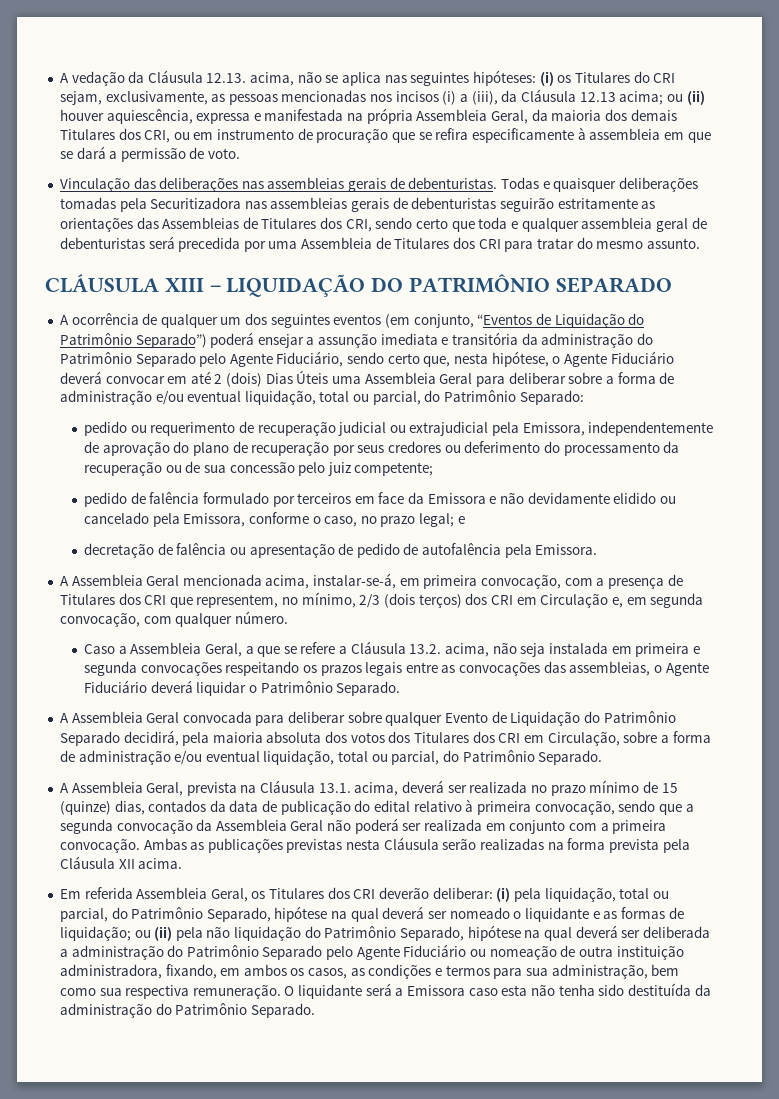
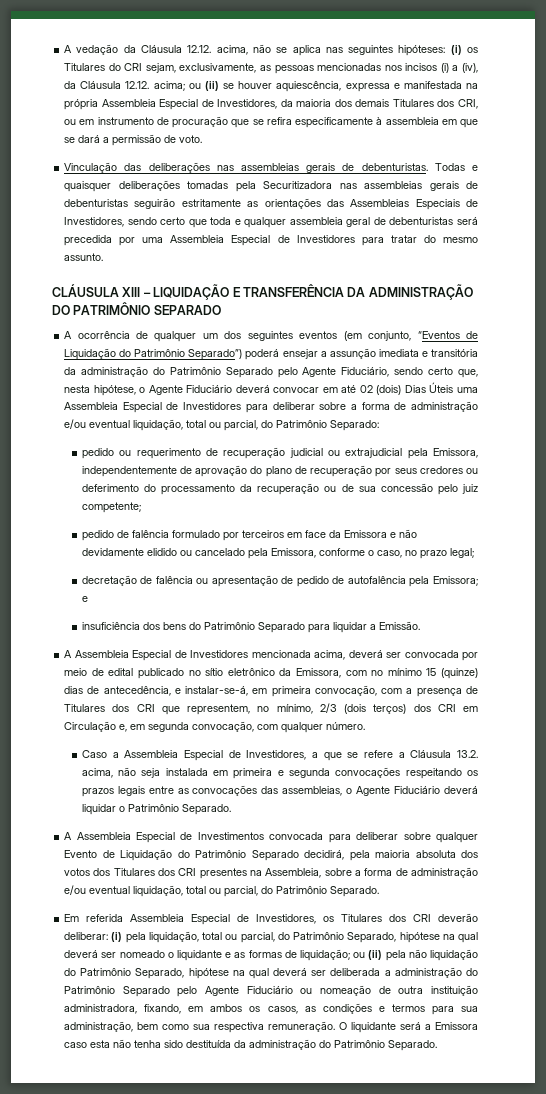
[206,73,247,83] 12.13. -> [187,45,212,53] 12.12.
[471,89,616,105] (iii), da Cláusula 12.13 -> [461,63,478,73] [64,81,150,89] (iv), da Cláusula 12.12.
(705, 97) none -> [223,83,235,89] se
[491,110,529,124] Geral, -> [159,99,278,110] Especial de Investidores,
[242,217,372,232] de Titulares dos CRI, -> [415,199,479,210] [64,217,125,227] Especiais de Investidores,
[375,237,501,249] de Titulares dos CRI -> [231,235,355,246] Especial de Investidores
(366, 285) none -> [232,284,473,300] E TRANSFERÊNCIA DA ADMINISTRAÇÃO
[214,374,223,384] 2 -> [359,385,373,393] 02
[439,373,473,384] Geral -> [122,402,242,413] Especial de Investidores
[457,516,465,524] e -> (474, 553) none
[535,544,598,555] [59,574,310,589] Emissora. // A Assembleia Geral mencionada acima, -> [432,576,478,586] [81,596,88,602] [81,621,420,633] [64,650,479,661] [64,668,479,679] [64,686,181,696] Emissora; e // insuficiência dos bens do Patrimônio Separado para liquidar a Emissão. // A Assembleia Especial de Investidores mencionada acima, deverá ser convocada por meio de edital publicado no sítio eletrônico da Emissora, com no mínimo 15 (quinze) dias de antecedência, e
[204,643,242,657] Geral, -> [183,750,307,761] Especial de Investidores,
[146,712,180,723] Geral -> [135,832,264,843] Especial de Investimentos
[523,732,620,746] em Circulação, -> [199,868,322,879] presentes na Assembleia,
[59,780,678,796] [59,799,694,815] [59,818,667,834] [59,837,690,853] [59,856,183,869] // A Assembleia Geral, prevista na Cláusula 13.1. acima, deverá ser realizada no prazo mínimo de 15 (quinze) dias, contados da data de publicação do edital relativo à primeira convocação, sendo que a segunda convocação da Assembleia Geral não poderá ser realizada em conjunto com a primeira convocação. Ambas as publicações previstas nesta Cláusula serão realizadas na forma prevista pela Cláusula XII acima. -> (380, 891) none
[210,888,248,902] Geral, -> [191,914,317,925] Especial de Investidores,

